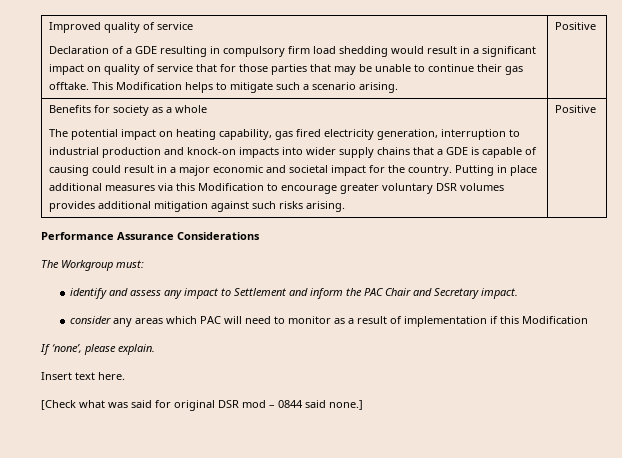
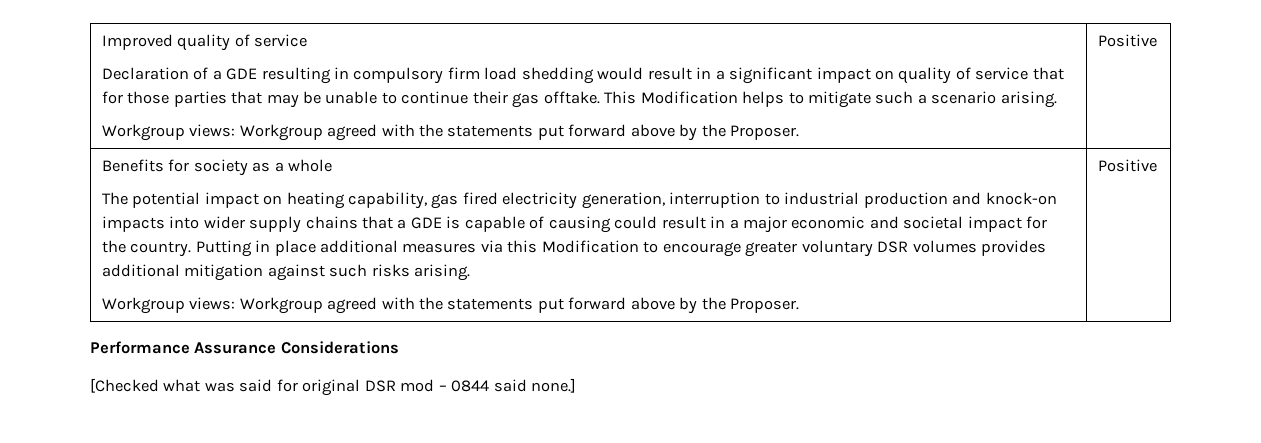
(399, 87) none -> [101,124,800,141] // Workgroup views: Workgroup agreed with the statements put forward above by the Proposer.
[555,105,597,113] [41,232,260,240] [41,260,144,271] [69,288,518,299] [69,316,588,327] [40,344,155,355] [41,372,125,380] [41,400,76,410] | Positive // Performance Assurance Considerations // The Workgroup must: // identify and assess any impact to Settlement and inform the PAC Chair and Secretary impact. // consider any areas which PAC will need to monitor as a result of implementation if this Modification // If ‘none’, please explain. // Insert text here. // [Check -> [101,297,800,314] [1097,159,1157,172] [90,341,399,354] [90,378,159,393] // Workgroup views: Workgroup agreed with the statements put forward above by the Proposer. | Positive // Performance Assurance Considerations // [Checked

